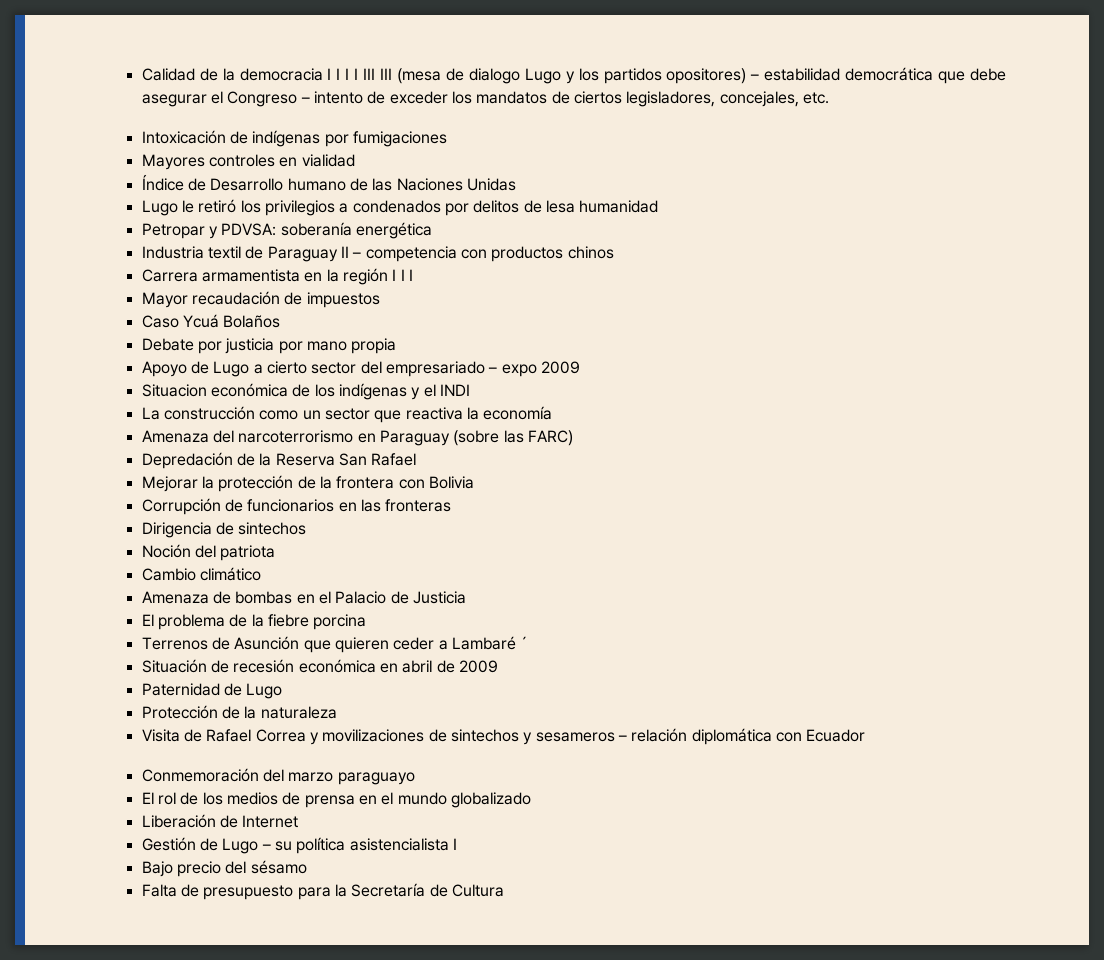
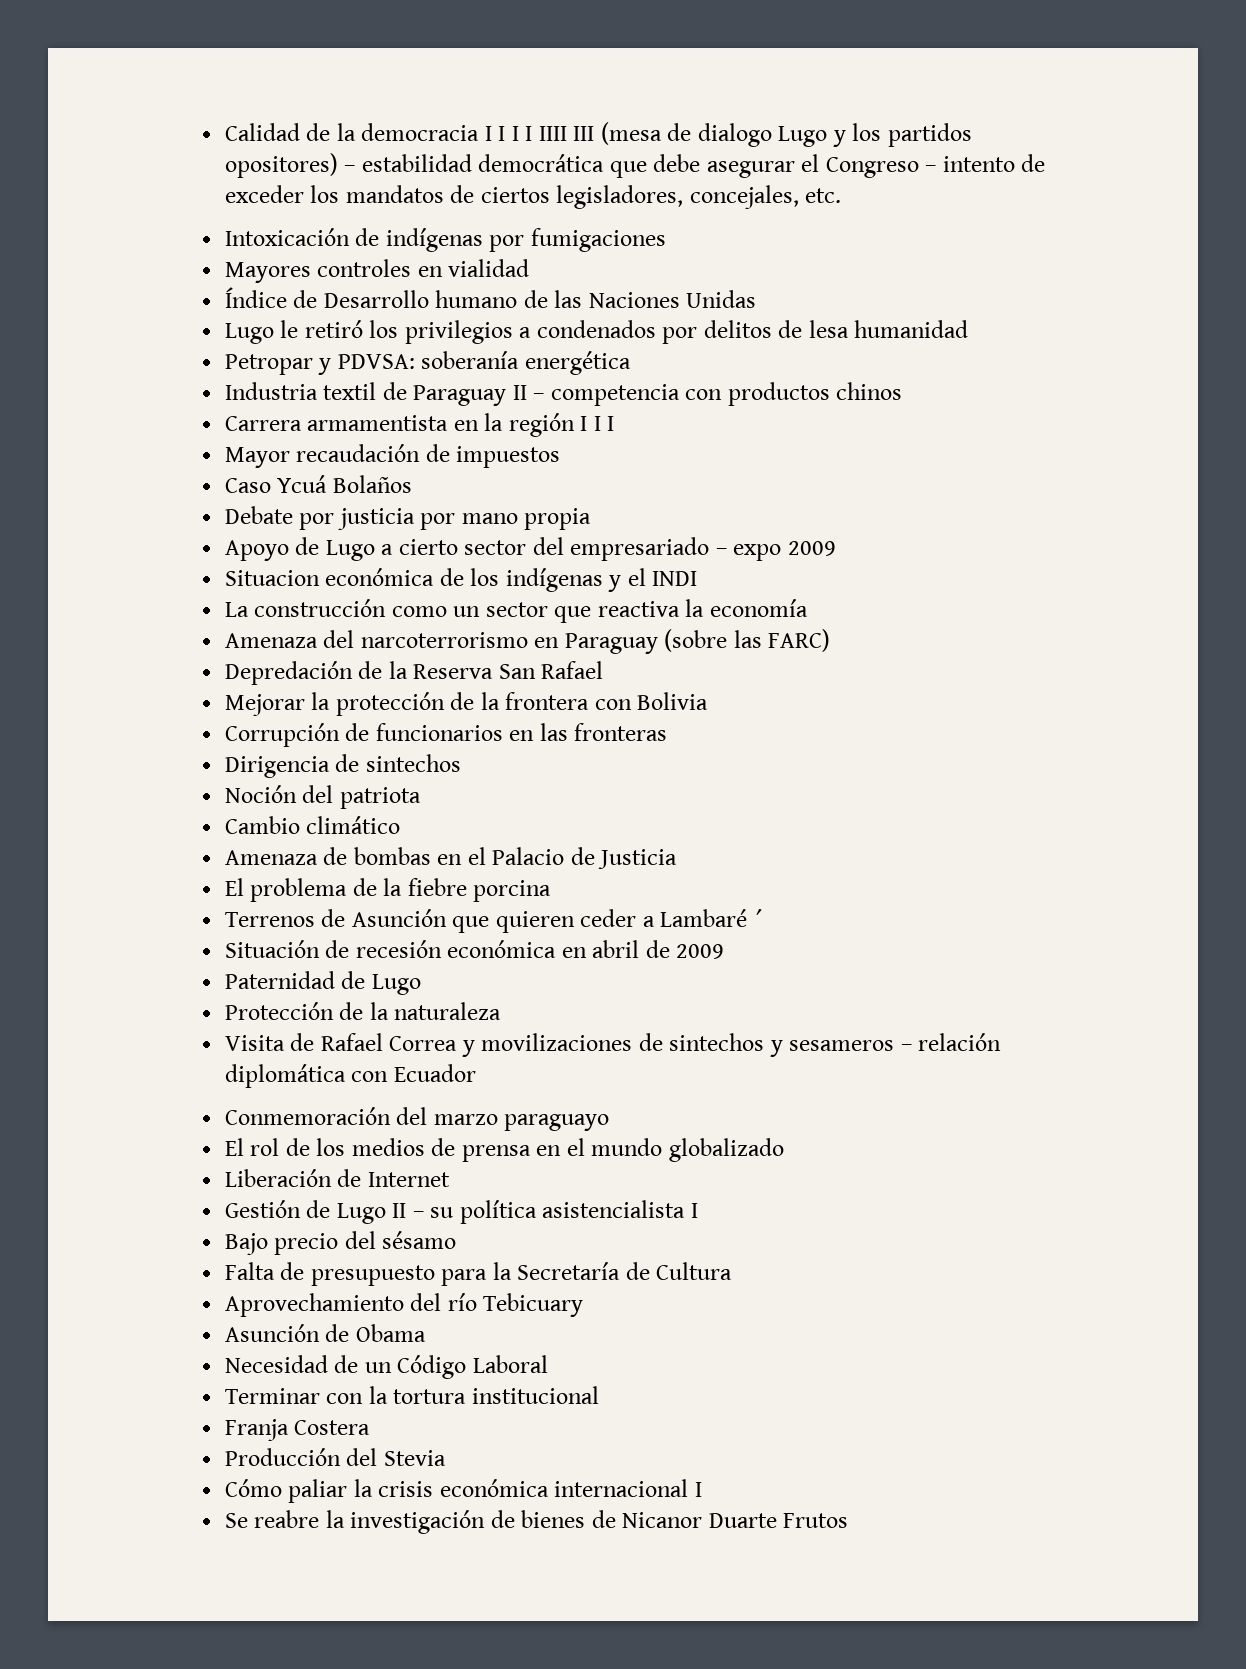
[363,68,376,80] III -> [538,126,567,141] IIII
(259, 846) none -> [392,1203,407,1218] II
(505, 890) none -> [224,1293,584,1317] [224,1324,426,1342] [224,1355,548,1379] [224,1386,599,1404] [224,1419,371,1441] [224,1448,446,1466] [224,1479,702,1503] [224,1510,849,1534] // Aprovechamiento del río Tebicuary // Asunción de Obama // Necesidad de un Código Laboral // Terminar con la tortura institucional // Franja Costera // Producción del Stevia // Cómo paliar la crisis económica internacional I // Se reabre la investigación de bienes de Nicanor Duarte Frutos

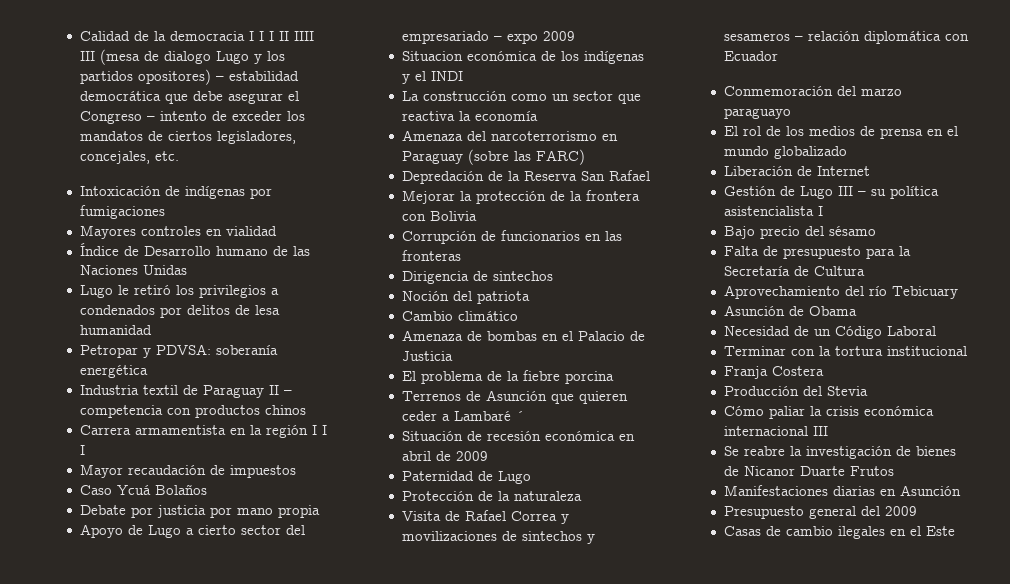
[525,126,533,141] I -> [279,31,290,41] II
[392,1203,407,1218] II -> [838,186,854,196] III
[694,1482,702,1497] I -> [813,426,829,436] III
(849, 1520) none -> [724,485,962,496] [724,506,918,519] [724,526,956,539] // Manifestaciones diarias en Asunción // Presupuesto general del 2009 // Casas de cambio ilegales en el Este

